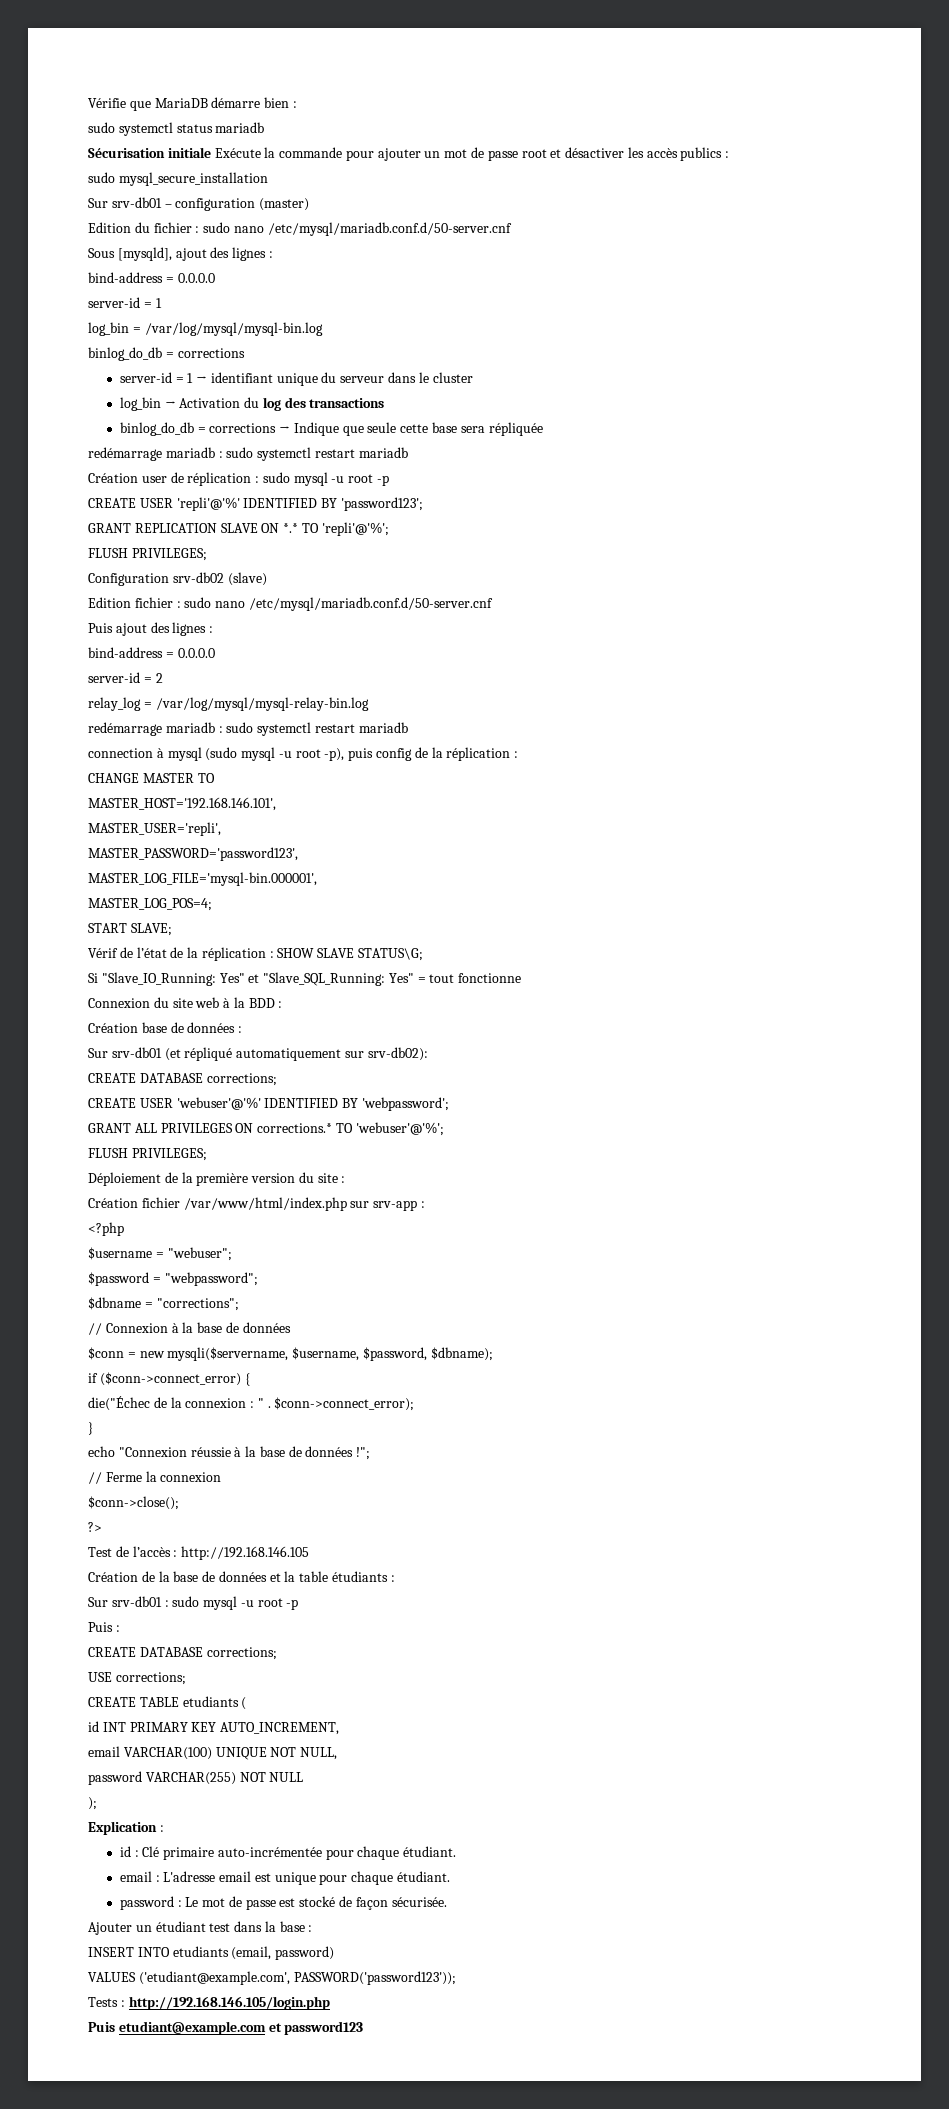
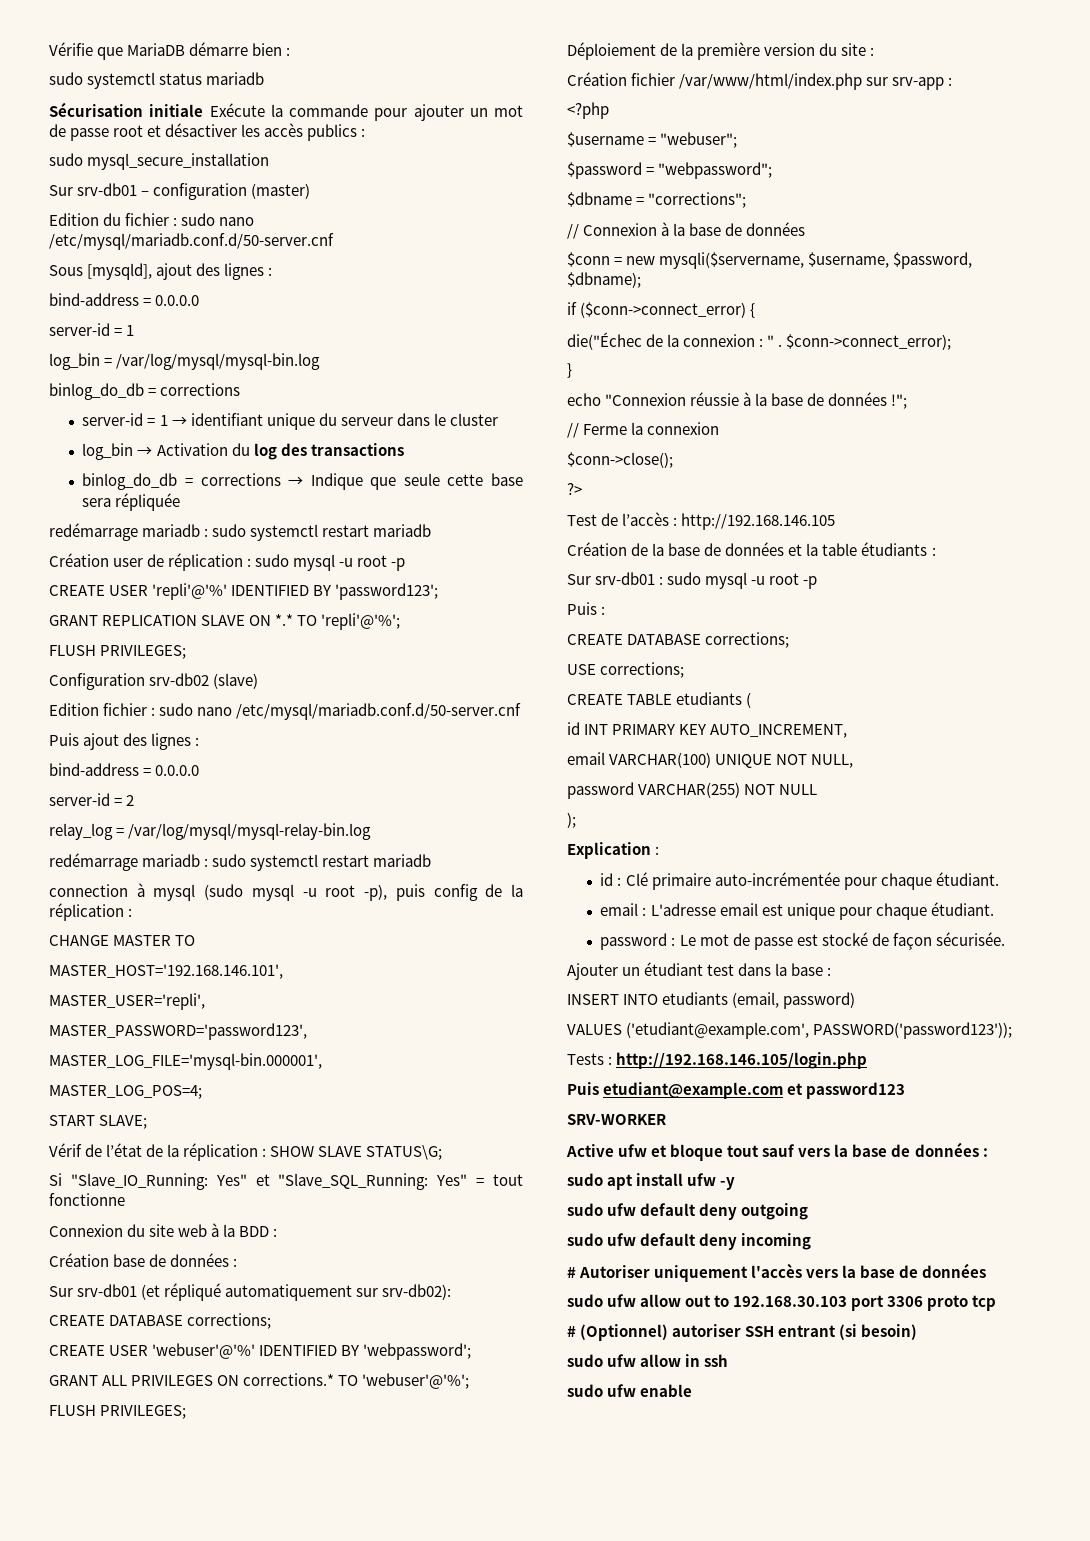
(364, 2028) none -> [567,1114,666,1125] [566,1142,988,1161] [567,1173,736,1190] [567,1203,809,1220] [567,1233,812,1250] [567,1263,987,1282] [567,1294,997,1311] [567,1324,918,1341] [567,1354,729,1367] [567,1384,693,1397] // SRV-WORKER // Active ufw et bloque tout sauf vers la base de données : // sudo apt install ufw -y // sudo ufw default deny outgoing // sudo ufw default deny incoming // # Autoriser uniquement l'accès vers la base de données // sudo ufw allow out to 192.168.30.103 port 3306 proto tcp // # (Optionnel) autoriser SSH entrant (si besoin) // sudo ufw allow in ssh // sudo ufw enable

